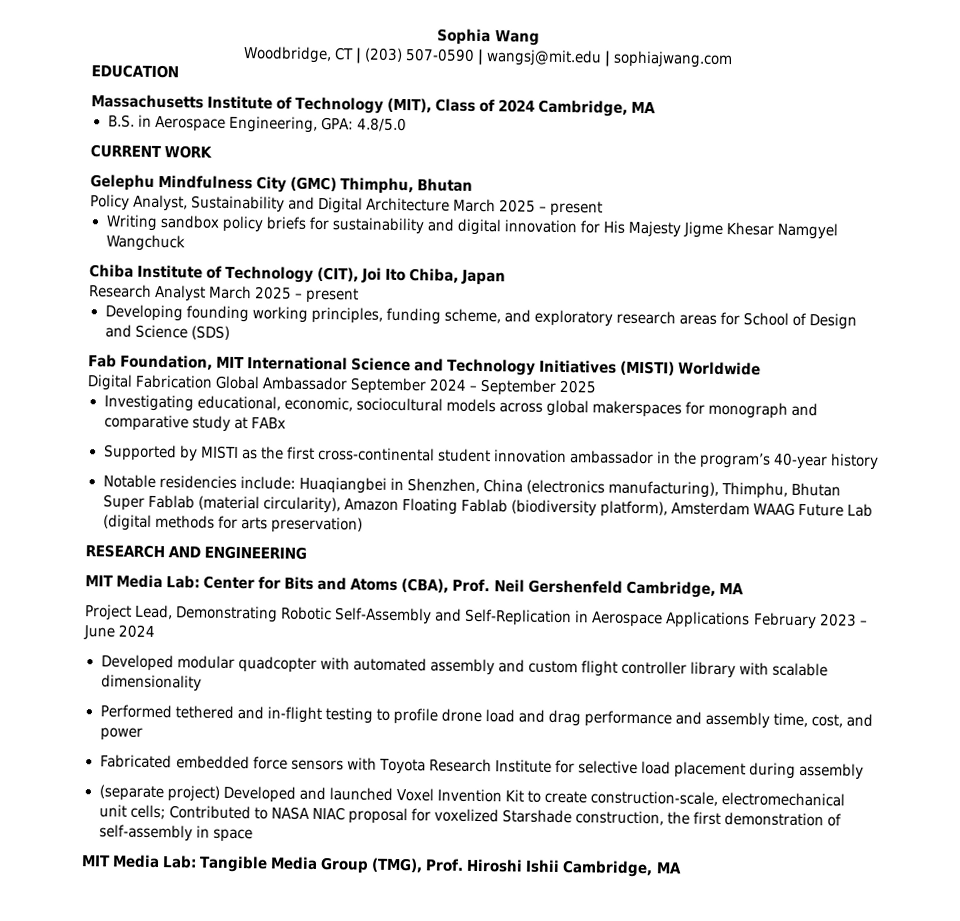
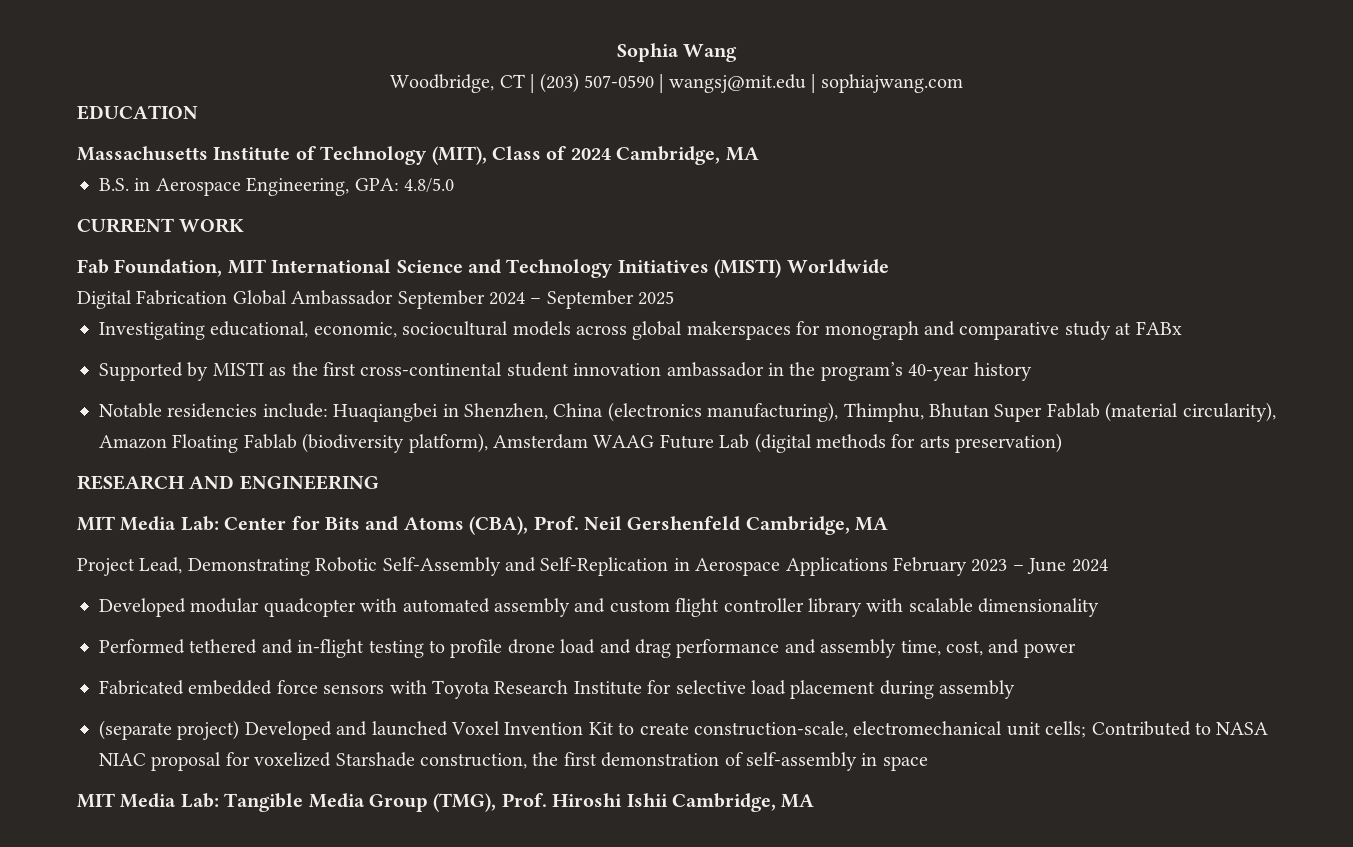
[90,174,474,195] [90,194,604,217] [105,214,839,240] [105,234,186,252] [89,264,507,286] [88,284,360,304] [104,304,858,330] [104,324,230,340] // Gelephu Mindfulness City (GMC) Thimphu, Bhutan // Policy Analyst, Sustainability and Digital Architecture March 2025 – present // Writing sandbox policy briefs for sustainability and digital innovation for His Majesty Jigme Khesar Namgyel Wangchuck // Chiba Institute of Technology (CIT), Joi Ito Chiba, Japan // Research Analyst March 2025 – present // Developing founding working principles, funding scheme, and exploratory research areas for School of Design and Science (SDS) -> (245, 225) none

